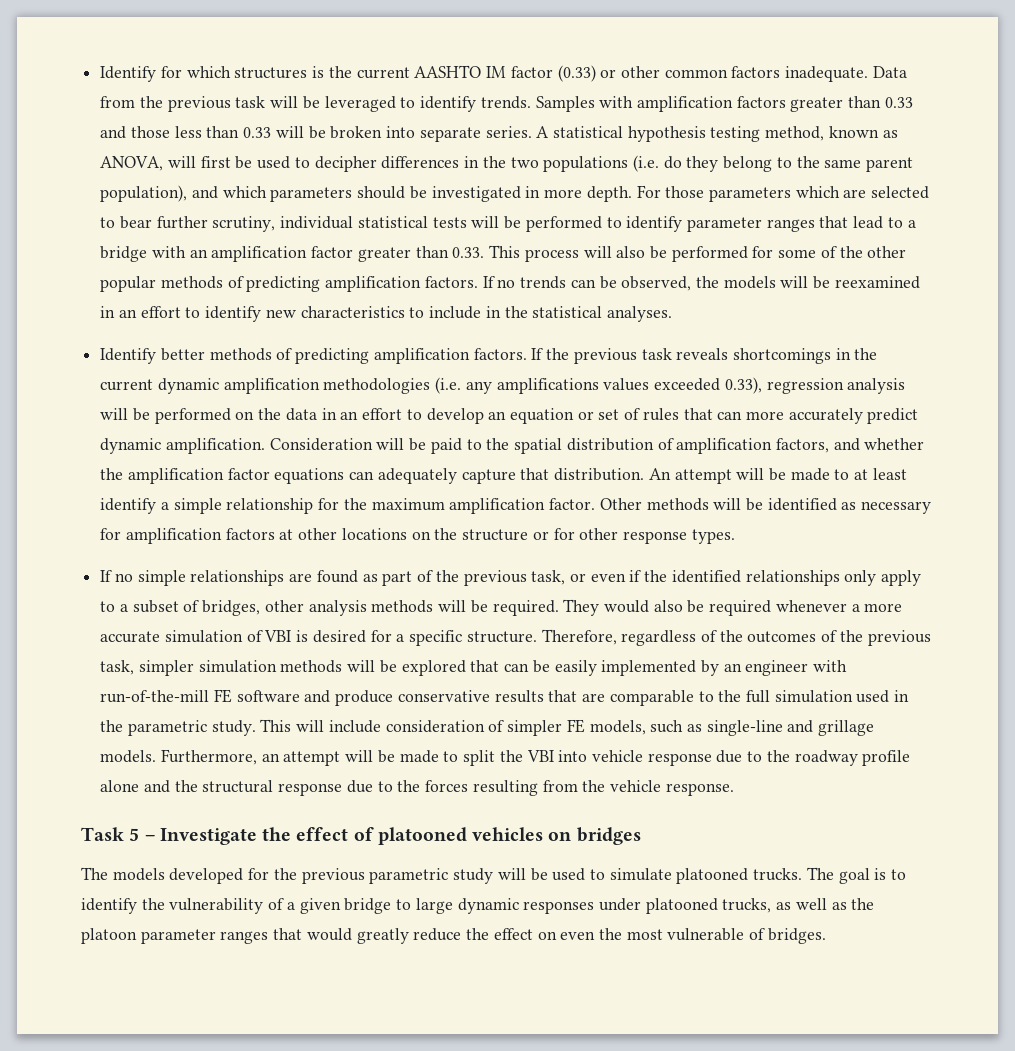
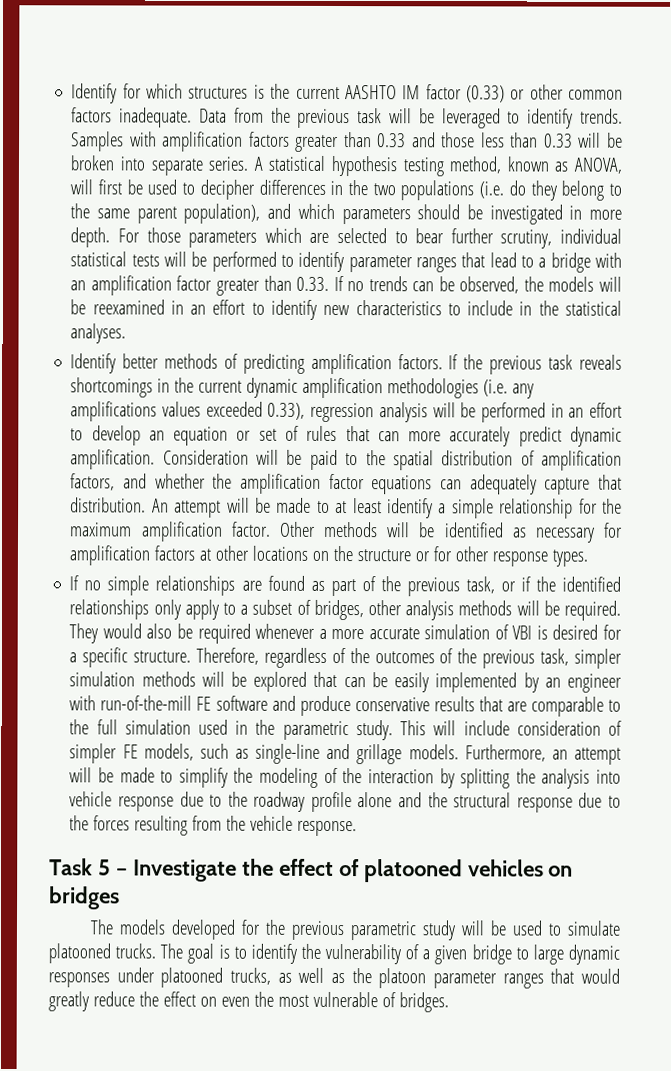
[489,245,907,262] [100,276,478,292] This process will also be performed for some of the other popular methods of predicting amplification factors. -> (330, 283) none
[235,408,317,421] on the data -> (546, 412) none
[590,573,626,582] even -> (516, 586) none
[463,750,554,766] split the VBI -> [178,767,591,789] simplify the modeling of the interaction by splitting the analysis

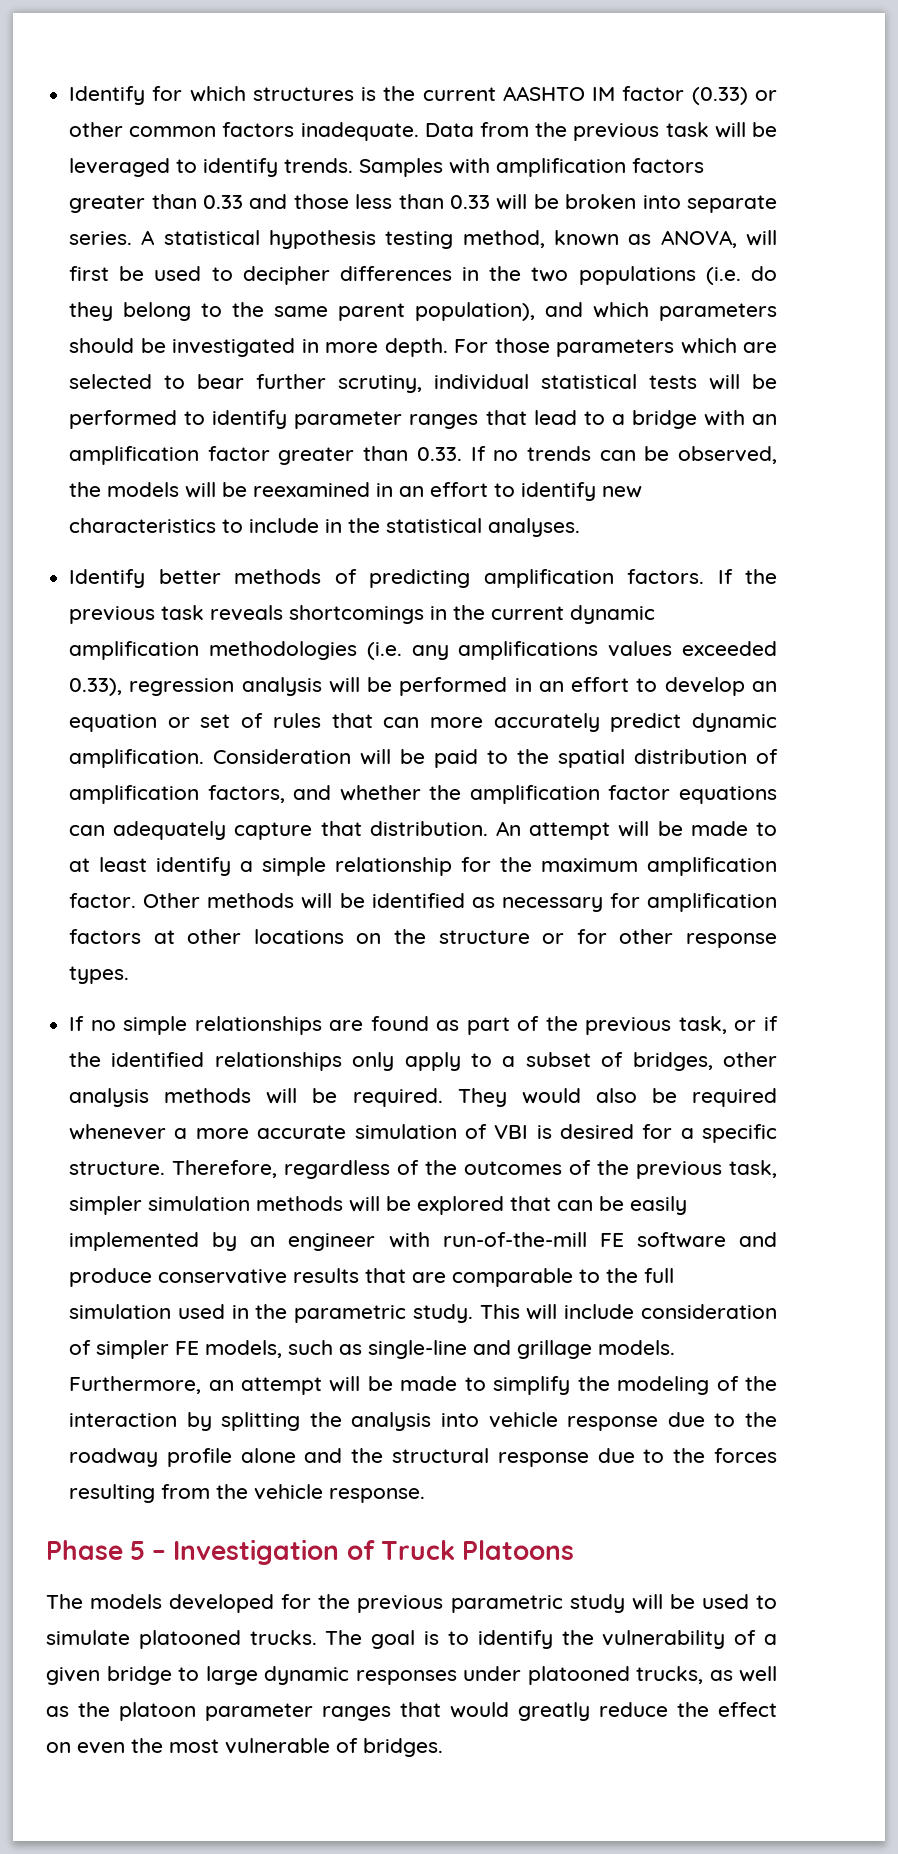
[49,858,93,876] Task -> [46,1540,123,1560] Phase
[132,858,574,883] [49,886,120,910] Investigate the effect of platooned vehicles on bridges -> [173,1539,574,1565] Investigation of Truck Platoons

